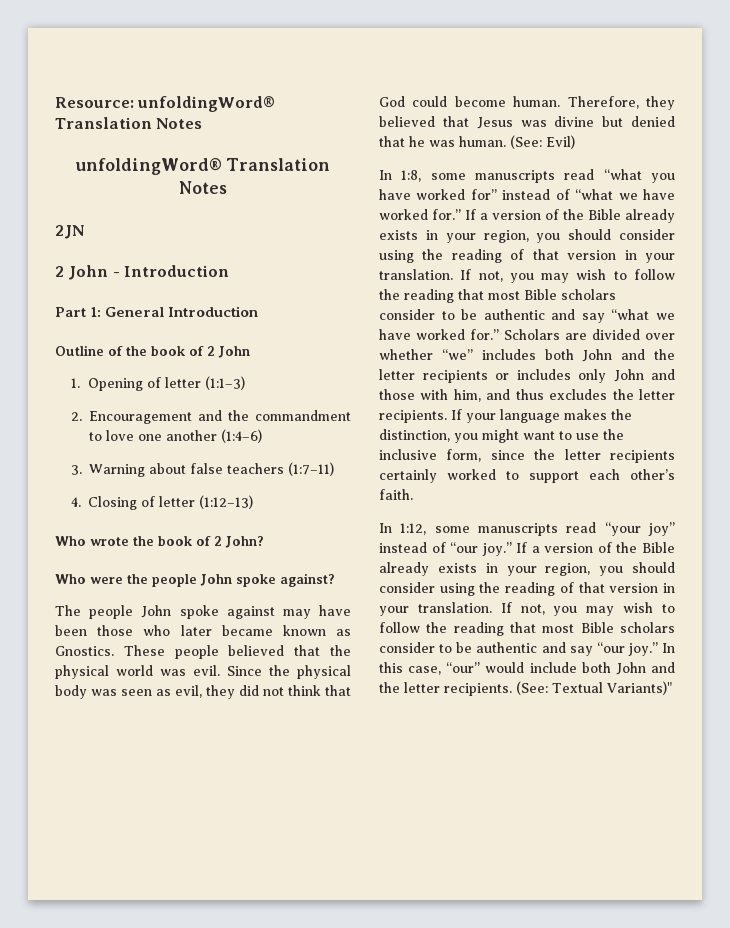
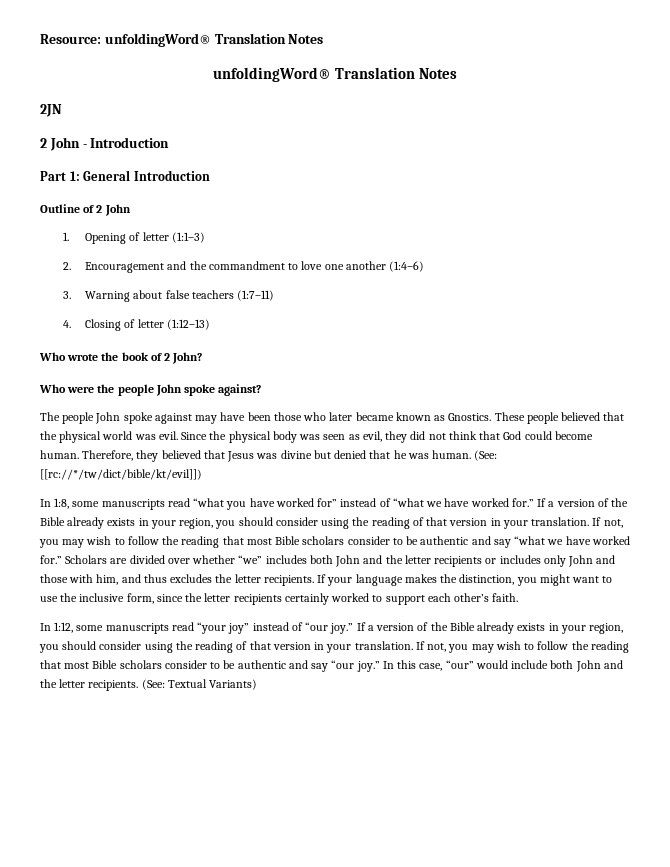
[126,346,204,356] the book of -> (95, 209) none
[546,135,575,149] Evil) -> [40,469,202,480] [[rc://*/tw/dict/bible/kt/evil]])
[606,681,672,695] Variants)" -> [209,679,258,690] Variants)

